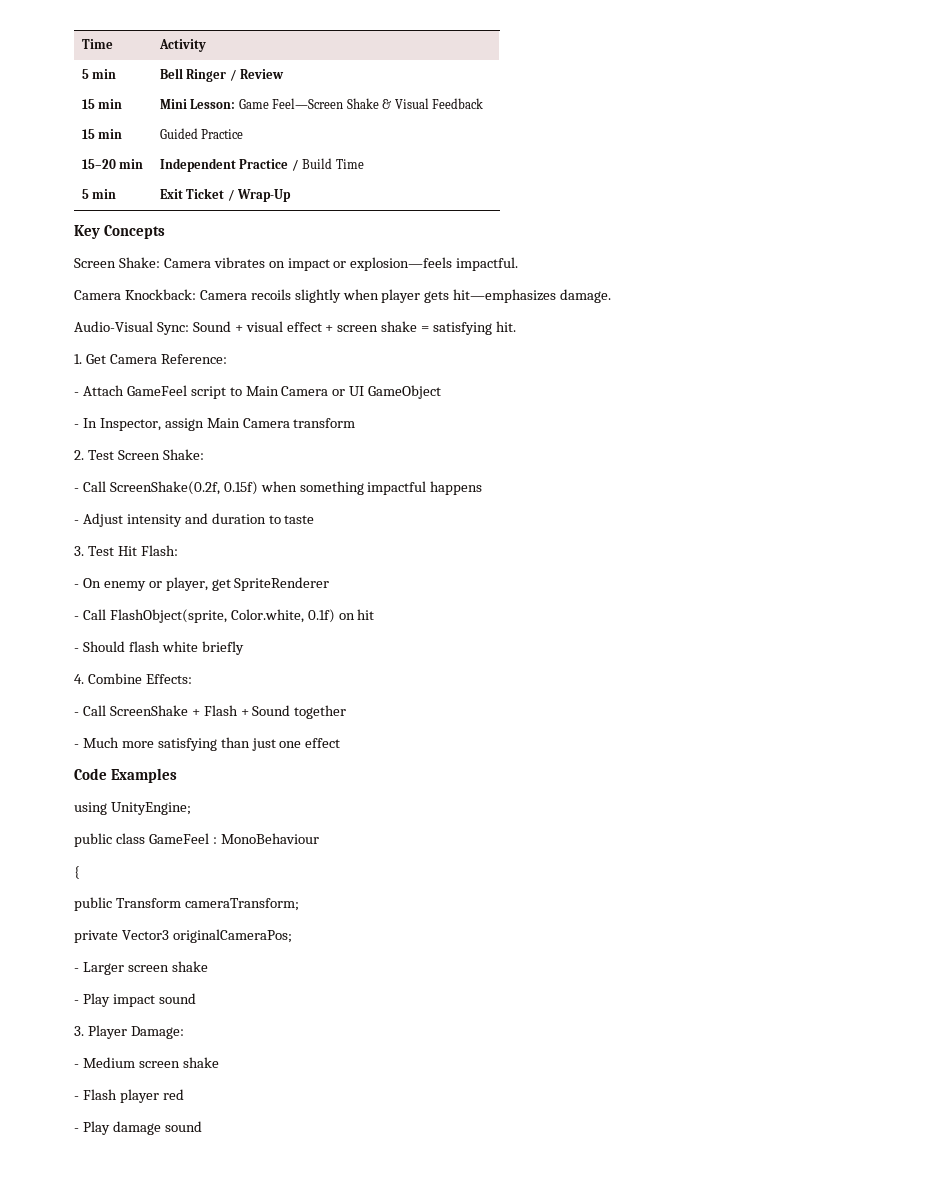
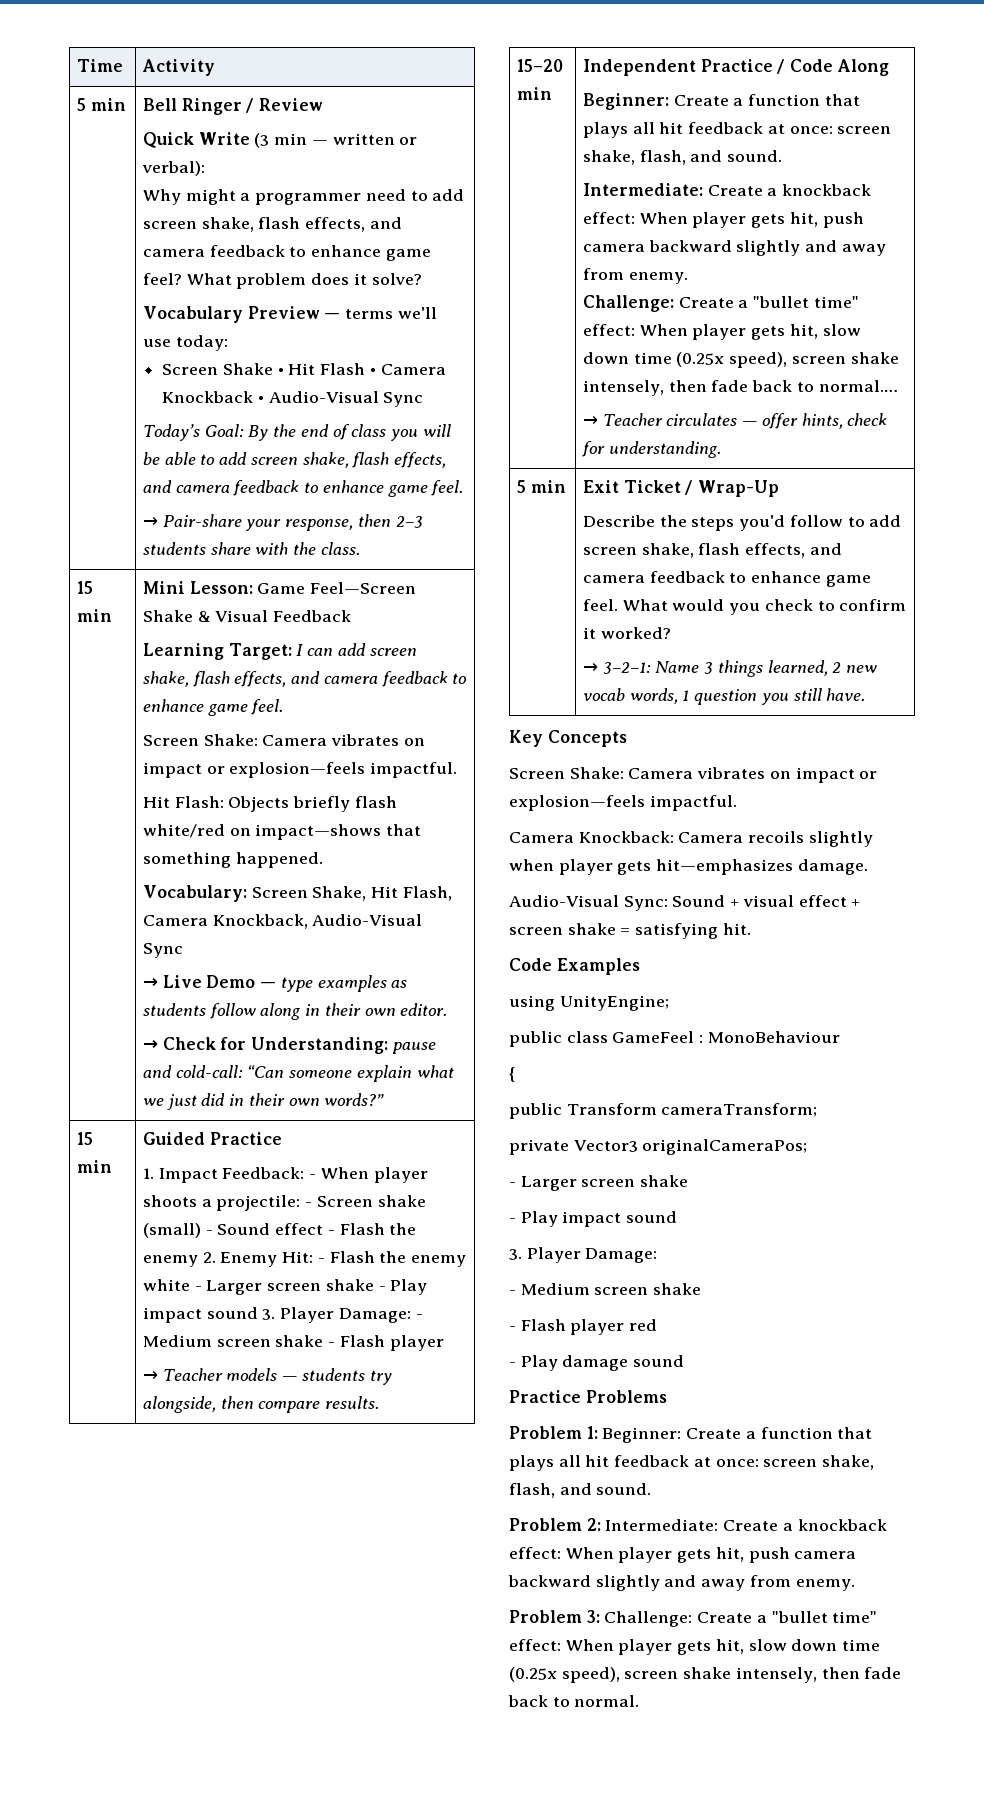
(285, 74) none -> [142,132,418,148] [141,161,205,176] [142,189,465,205] [142,217,402,232] [142,245,431,261] [142,273,422,289] [142,306,437,323] [142,335,228,351] [162,363,446,375] [162,391,424,407] [142,424,451,441] [142,452,447,468] [142,480,464,497] [142,514,423,531] [142,542,360,555] // Quick Write (3 min — written or verbal): // Why might a programmer need to add screen shake, flash effects, and camera feedback to enhance game feel? What problem does it solve? // Vocabulary Preview — terms we'll use today: // Screen Shake • Hit Flash • Camera Knockback • Audio-Visual Sync // Today’s Goal: By the end of class you will be able to add screen shake, flash effects, and camera feedback to enhance game feel. // → Pair-share your response, then 2–3 students share with the class.
[81,129,123,139] [159,128,244,139] // 15 min | Guided Practice -> [142,643,417,660] [142,671,468,687] [142,699,284,716] [142,734,425,746] [142,762,458,778] [142,796,397,812] [142,824,422,840] [142,852,323,868] [142,885,452,902] [142,914,423,929] [142,943,183,958] [142,975,408,992] [142,1003,448,1020] [142,1037,436,1054] [142,1065,454,1082] [142,1093,385,1110] [76,1132,93,1145] [76,1160,112,1173] [142,1132,282,1145] [142,1167,428,1183] [142,1195,426,1211] [142,1223,417,1238] [142,1251,467,1267] [142,1279,428,1295] [142,1307,423,1323] [142,1335,444,1351] [142,1368,392,1385] [142,1396,380,1413] // Learning Target: I can add screen shake, flash effects, and camera feedback to enhance game feel. // Screen Shake: Camera vibrates on impact or explosion—feels impactful. // Hit Flash: Objects briefly flash white/red on impact—shows that something happened. // Vocabulary: Screen Shake, Hit Flash, Camera Knockback, Audio-Visual Sync // → Live Demo — type examples as students follow along in their own editor. // → Check for Understanding: pause and cold-call: “Can someone explain what we just did in their own words?” // 15 min | Guided Practice // 1. Impact Feedback: - When player shoots a projectile: - Screen shake (small) - Sound effect - Flash the enemy 2. Enemy Hit: - Flash the enemy white - Larger screen shake - Play impact sound 3. Player Damage: - Medium screen shake - Flash player // → Teacher models — students try alongside, then compare results.
[302,158,364,169] Build Time -> [790,59,889,76] [582,93,860,110] [582,122,892,138] [582,150,783,165] [582,183,872,196] [582,212,864,228] [582,240,886,256] [582,268,688,284] [582,295,859,312] [582,324,861,340] [582,352,899,368] [582,380,898,396] [582,413,888,429] [581,441,721,458] Code Along // Beginner: Create a function that plays all hit feedback at once: screen shake, flash, and sound. // Intermediate: Create a knockback effect: When player gets hit, push camera backward slightly and away from enemy. // Challenge: Create a "bullet time" effect: When player gets hit, slow down time (0.25x speed), screen shake intensely, then fade back to normal.… // → Teacher circulates — offer hints, check for understanding.
(292, 195) none -> [582,515,902,531] [582,543,842,558] [582,571,871,587] [582,599,907,615] [582,627,671,639] [582,660,878,677] [582,688,866,705] // Describe the steps you'd follow to add screen shake, flash effects, and camera feedback to enhance game feel. What would you check to confirm it worked? // → 3–2–1: Name 3 things learned, 2 new vocab words, 1 question you still have.
[74,354,227,364] [74,385,442,399] [74,418,356,431] [74,449,204,460] [74,481,483,495] [74,513,315,527] [74,545,178,556] [74,577,330,591] [74,609,375,623] [74,641,244,655] [74,673,192,684] [74,705,347,719] [74,737,341,751] // 1. Get Camera Reference: // - Attach GameFeel script to Main Camera or UI GameObject // - In Inspector, assign Main Camera transform // 2. Test Screen Shake: // - Call ScreenShake(0.2f, 0.15f) when something impactful happens // - Adjust intensity and duration to taste // 3. Test Hit Flash: // - On enemy or player, get SpriteRenderer // - Call FlashObject(sprite, Color.white, 0.1f) on hit // - Should flash white briefly // 4. Combine Effects: // - Call ScreenShake + Flash + Sound together // - Much more satisfying than just one effect -> (751, 929) none
(202, 1126) none -> [509,1390,667,1403] [509,1426,873,1443] [509,1455,875,1471] [509,1483,652,1498] [509,1518,887,1531] [509,1547,857,1563] [508,1575,855,1591] [509,1610,878,1627] [509,1639,881,1655] [509,1667,902,1683] [508,1695,640,1707] // Practice Problems // Problem 1: Beginner: Create a function that plays all hit feedback at once: screen shake, flash, and sound. // Problem 2: Intermediate: Create a knockback effect: When player gets hit, push camera backward slightly and away from enemy. // Problem 3: Challenge: Create a "bullet time" effect: When player gets hit, slow down time (0.25x speed), screen shake intensely, then fade back to normal.

